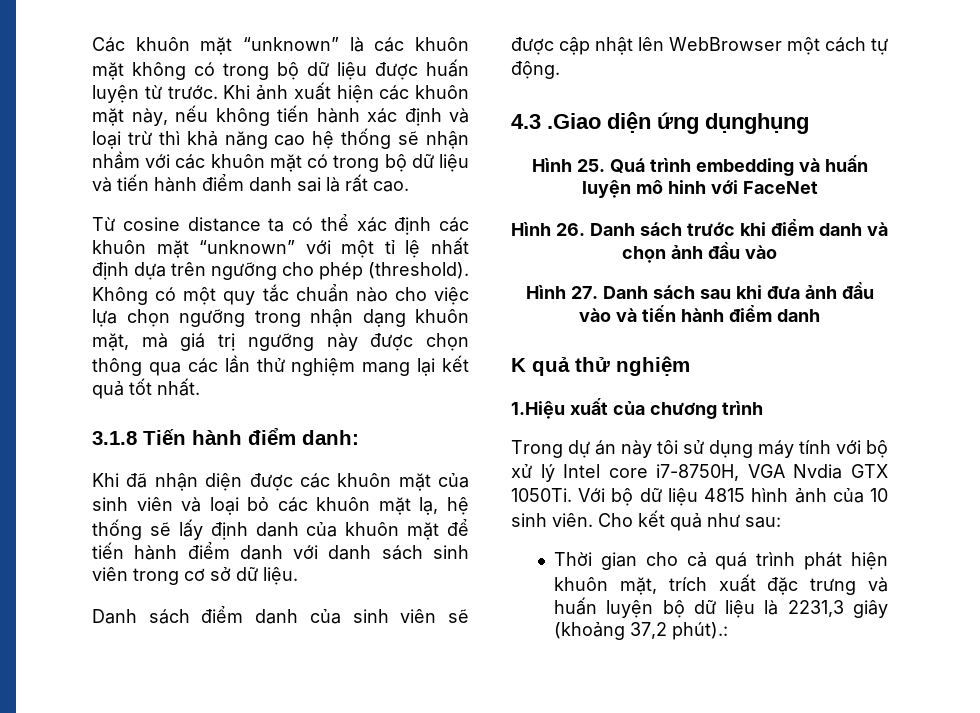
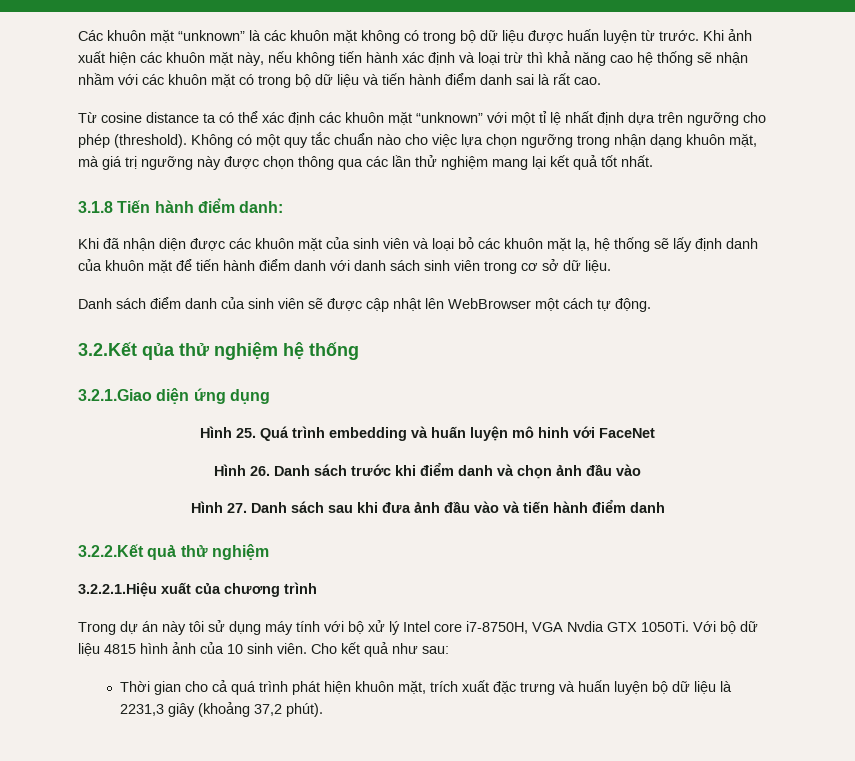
[511,113,601,129] 4.3 .Giao -> [78,342,359,360] [78,389,152,401] 3.2.Kết qủa thử nghiệm hệ thống // 3.2.1.Giao
[705,113,809,134] dụnghụng -> [229,389,270,404] dụng
[511,358,526,372] K -> [78,544,144,557] 3.2.2.Kết
[511,401,565,419] 1.Hiệu -> [78,582,157,597] 3.2.2.1.Hiệu
[672,622,729,640] phút).: -> [286,703,324,717] phút).

